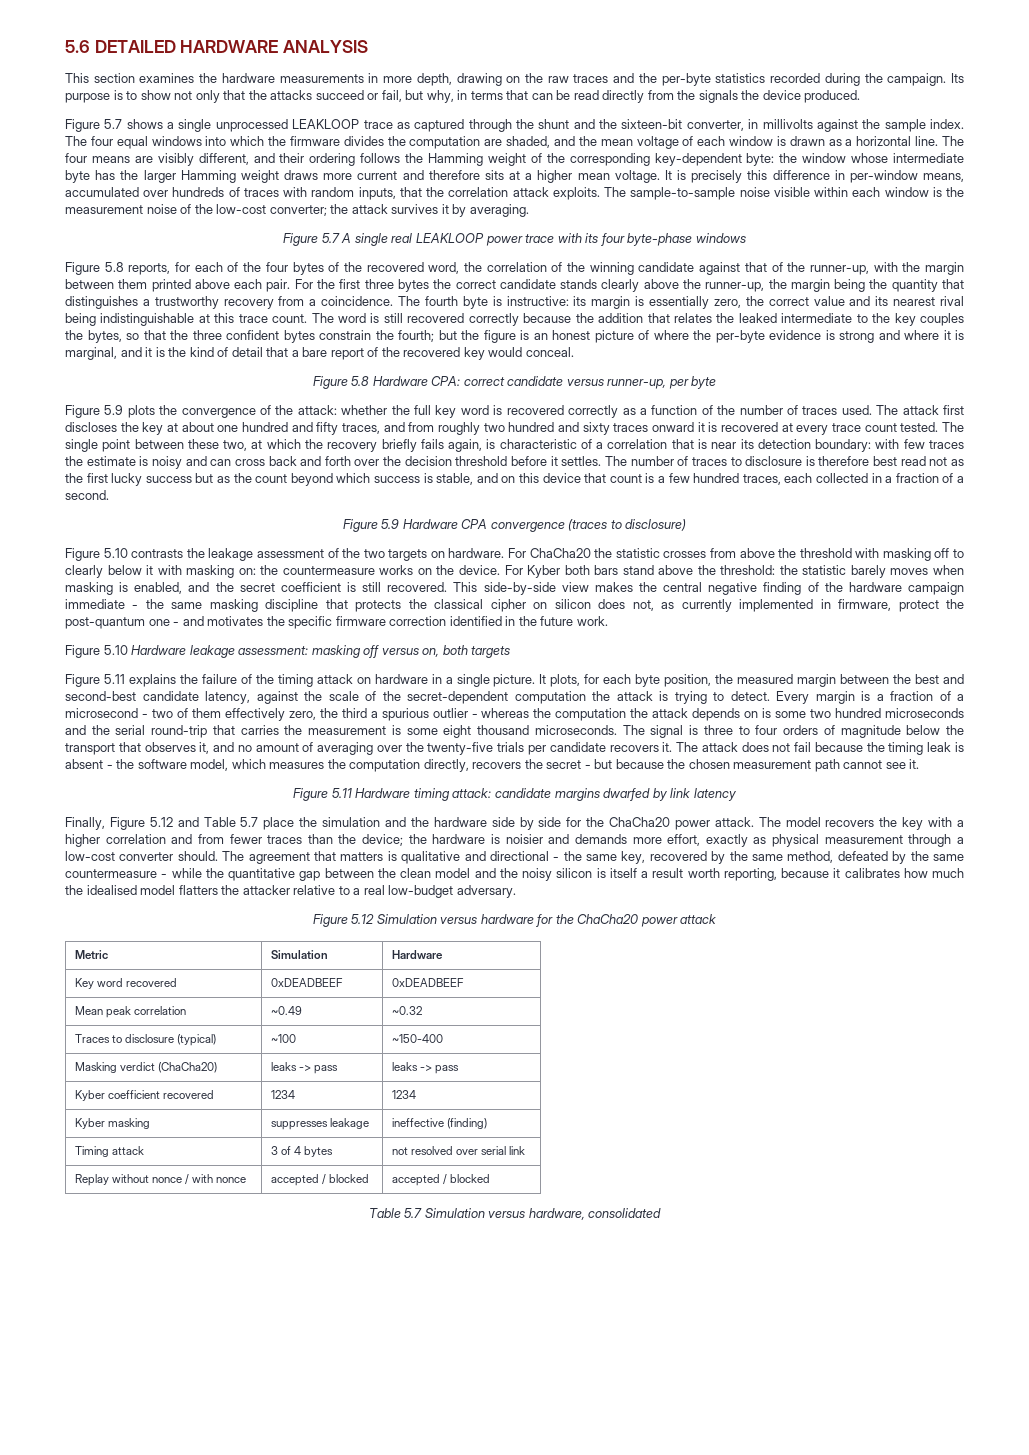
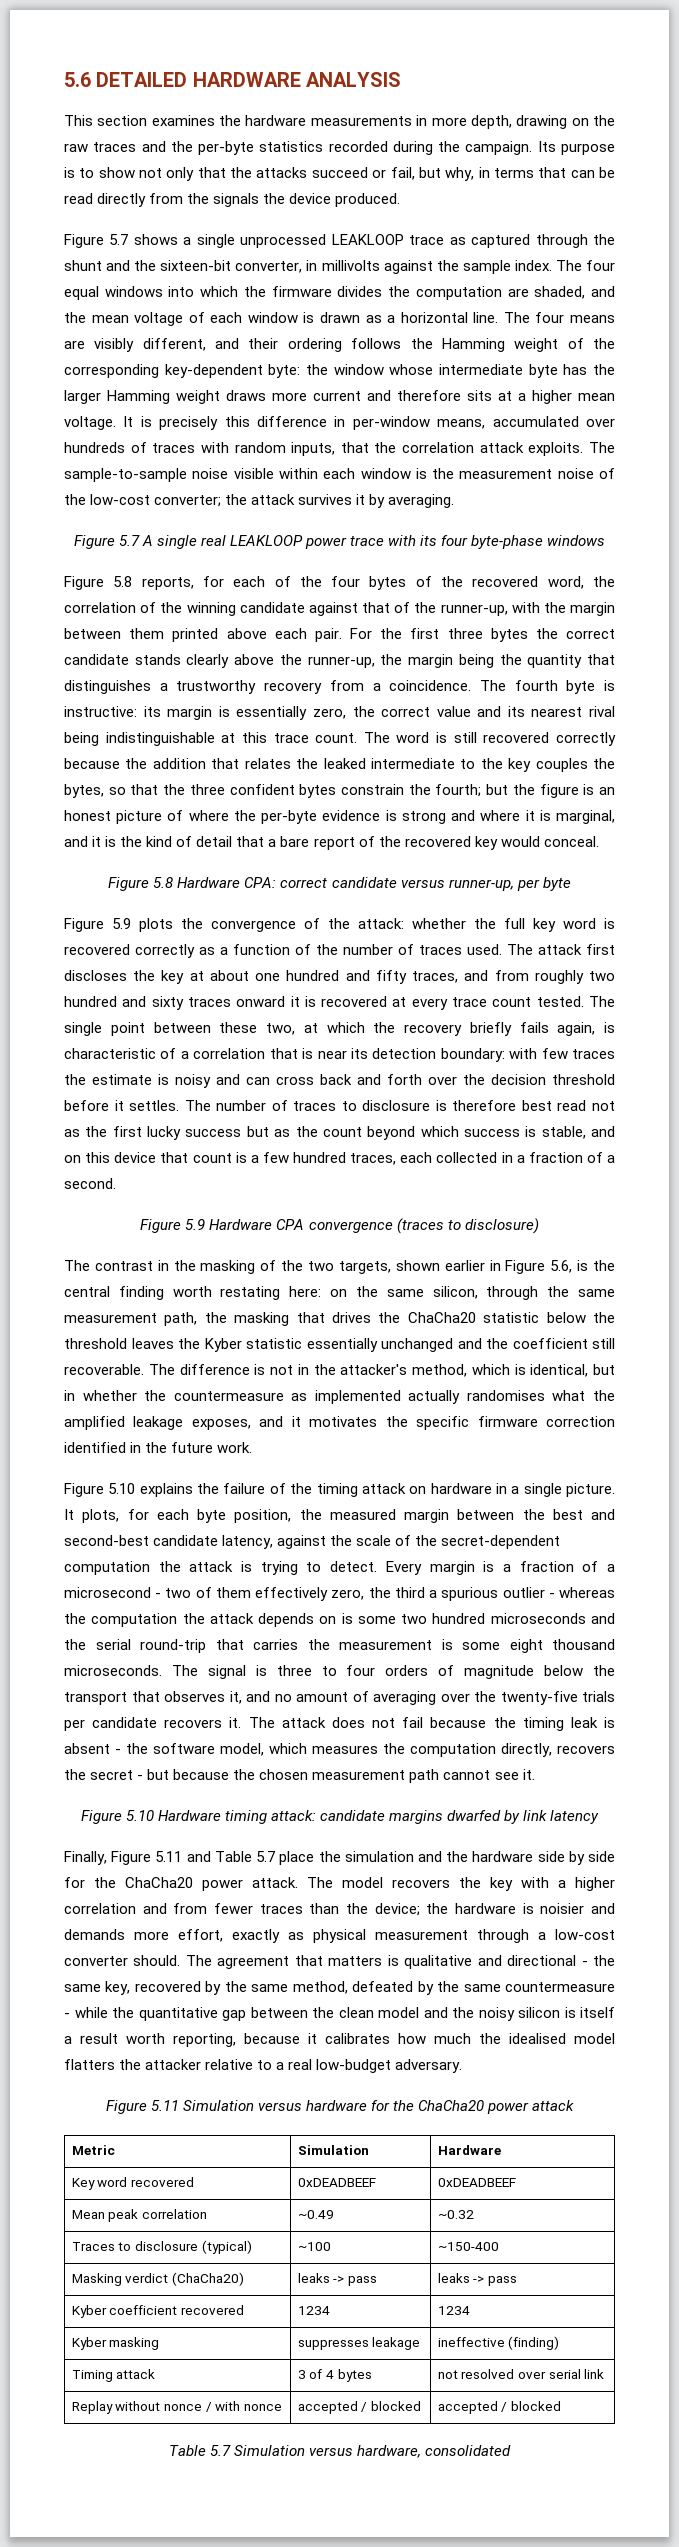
[65,548,965,561] [65,565,964,578] [65,582,964,595] [65,599,965,612] [65,616,204,629] Figure 5.10 contrasts the leakage assessment of the two targets on hardware. For ChaCha20 the statistic crosses from above the threshold with masking off to clearly below it with masking on: the countermeasure works on the device. For Kyber both bars stand above the threshold: the statistic barely moves when masking is enabled, and the secret coefficient is still recovered. This side-by-side view makes the central negative finding of the hardware campaign immediate - the same masking discipline that protects the classical cipher on silicon does not, as currently implemented in firmware, protect the post-quantum one - and -> [64,1260,616,1274] [64,1286,615,1300] [64,1312,615,1326] [64,1338,615,1352] [64,1364,615,1377] [64,1390,615,1404] [64,1416,301,1430] The contrast in the masking of the two targets, shown earlier in Figure 5.6, is the central finding worth restating here: on the same silicon, through the same measurement path, the masking that drives the ChaCha20 statistic below the threshold leaves the Kyber statistic essentially unchanged and the coefficient still recoverable. The difference is not in the attacker's method, which is identical, but in whether the countermeasure as implemented actually randomises what the amplified leakage exposes, and it
[131,645,511,658] [65,674,125,687] Hardware leakage assessment: masking off versus on, both targets // Figure 5.11 -> (136, 1488) none
[331,788,352,798] 5.11 -> [125,1810,154,1821] 5.10
[149,817,173,827] 5.12 -> [155,1851,183,1862] 5.11
[351,914,375,924] 5.12 -> [150,2100,179,2111] 5.11

